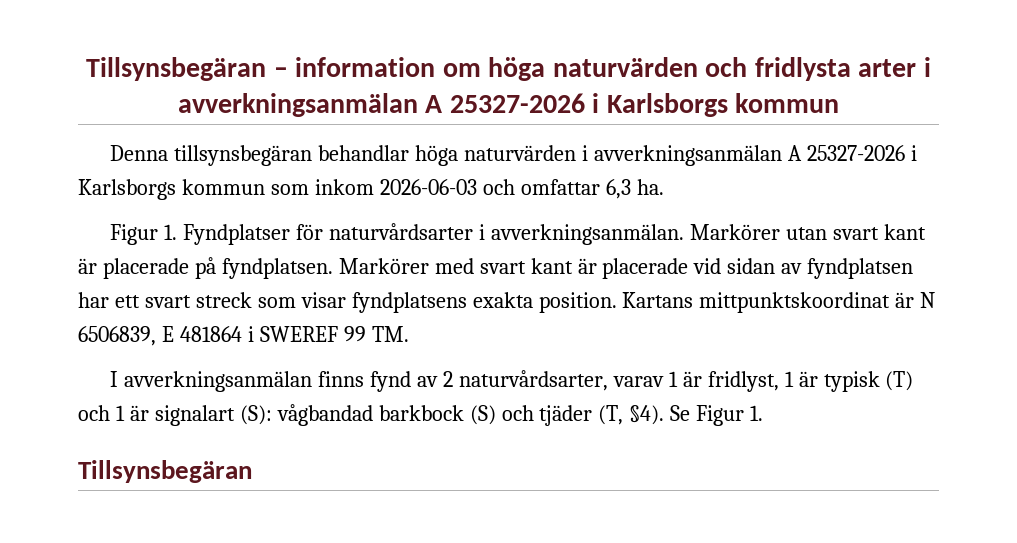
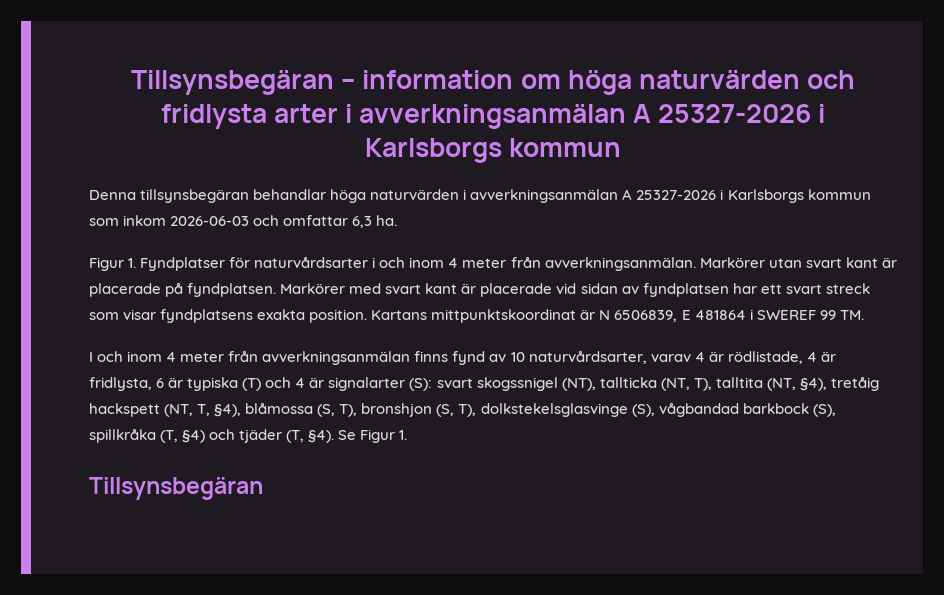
(486, 232) none -> [379,256,541,268] och inom 4 meter från
(119, 379) none -> [97,350,259,362] och inom 4 meter från
[443,371,454,387] 2 -> [510,352,525,362] 10
[668,371,914,392] [78,404,496,426] 1 är fridlyst, 1 är typisk (T) och 1 är signalart (S): vågbandad barkbock (S) -> [694,351,836,364] [89,376,879,391] [89,402,836,417] [89,428,206,443] 4 är rödlistade, 4 är fridlysta, 6 är typiska (T) och 4 är signalarter (S): svart skogssnigel (NT), tallticka (NT, T), talltita (NT, §4), tretåig hackspett (NT, T, §4), blåmossa (S, T), bronshjon (S, T), dolkstekelsglasvinge (S), vågbandad barkbock (S), spillkråka (T, §4)

